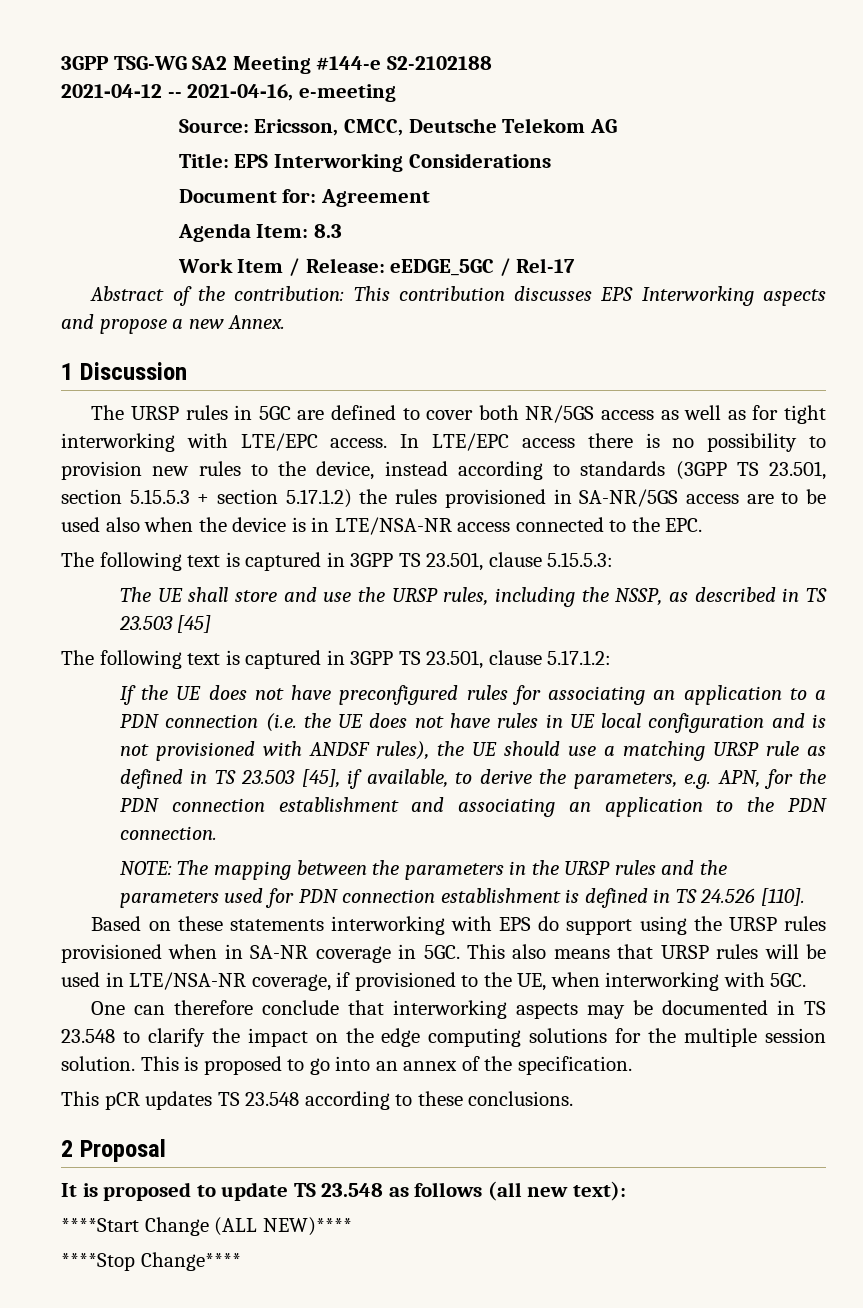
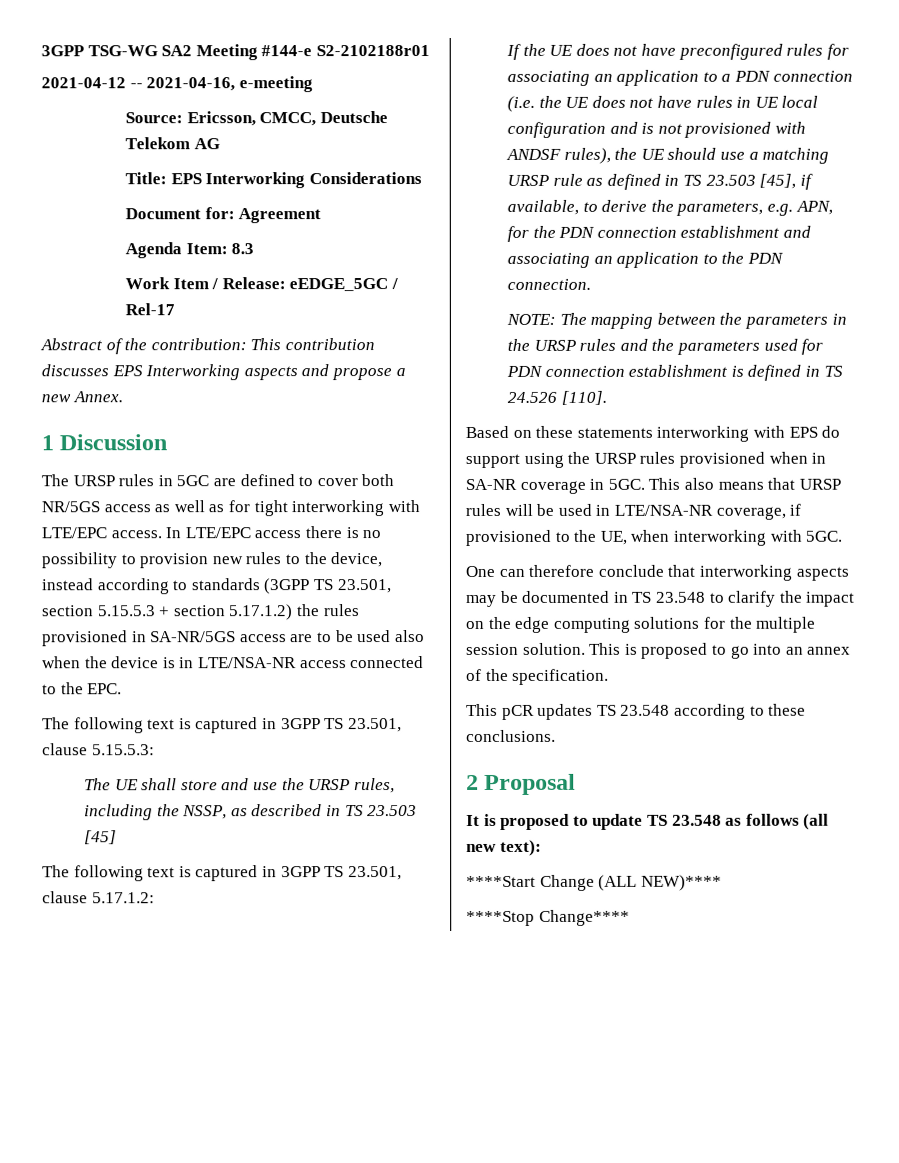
[386,56,492,70] S2-2102188 -> [315,45,430,57] S2-2102188r01

